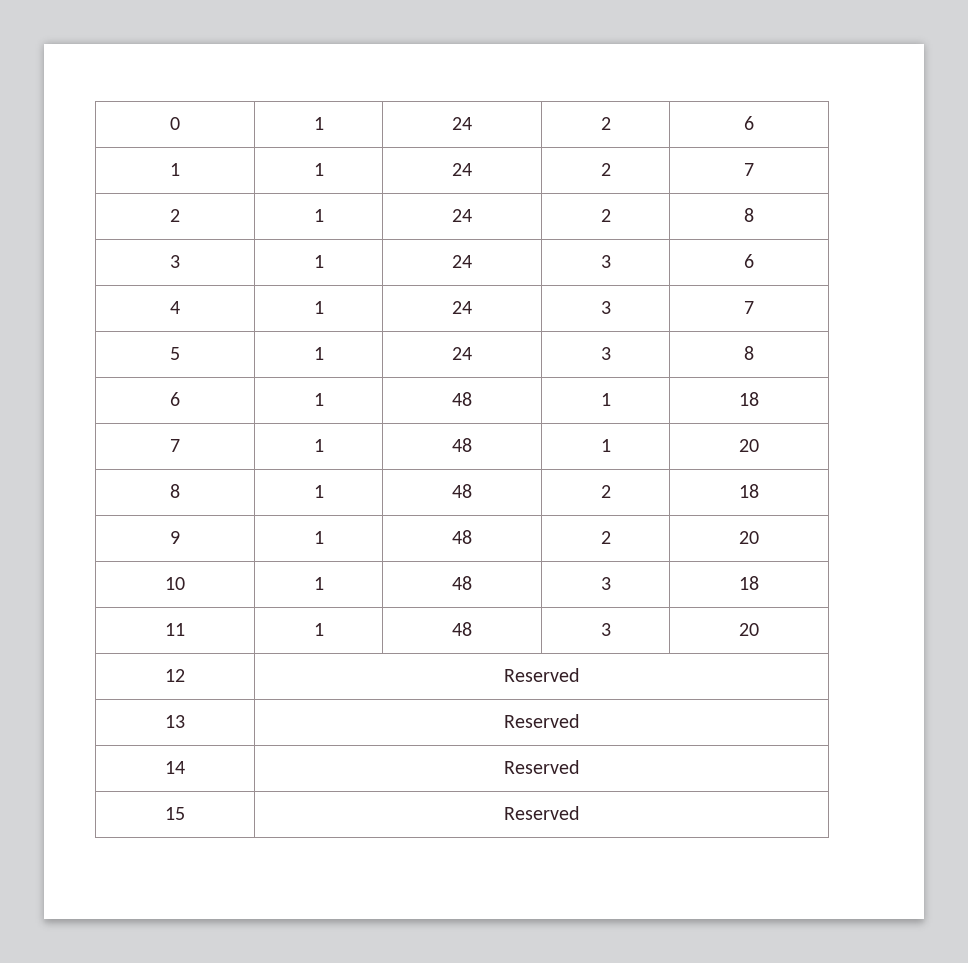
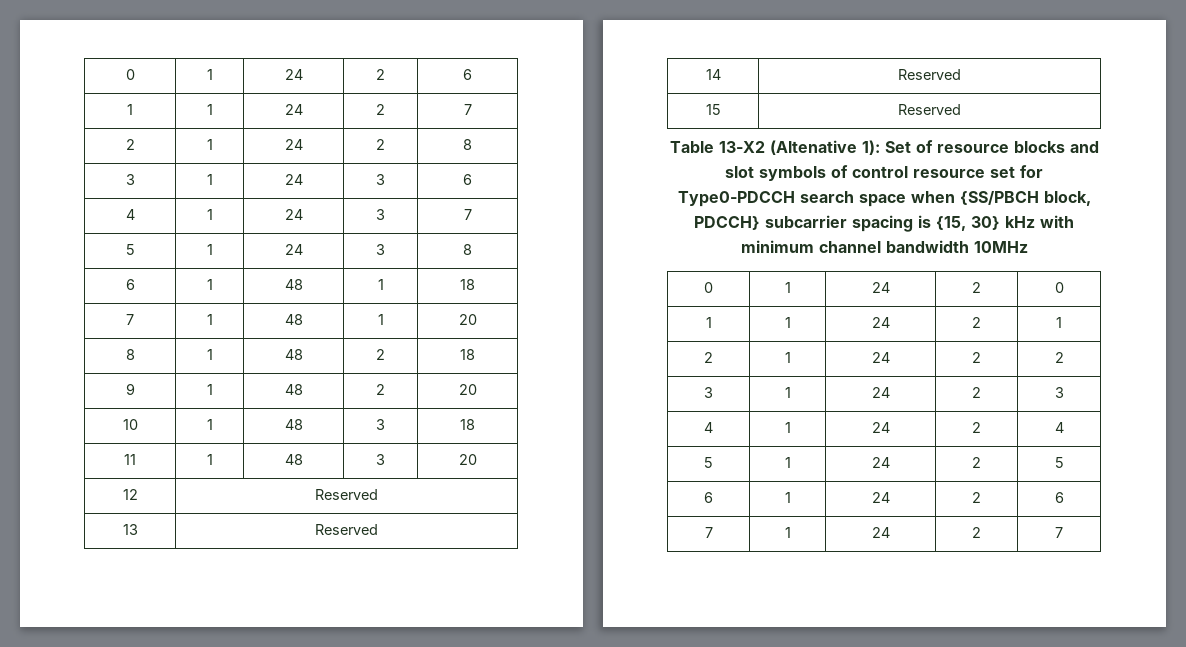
(580, 813) none -> [669,140,1099,155] [725,165,1043,181] [677,191,1091,207] [694,215,1074,232] [740,240,1028,253] [704,282,713,293] [784,282,791,293] [871,282,890,293] [972,282,981,293] [1054,282,1064,293] [705,317,712,328] [784,317,791,328] [871,317,890,328] [972,317,981,328] [1056,317,1062,328] [704,352,713,363] [784,352,791,363] [871,352,890,363] [972,352,981,363] [1054,352,1064,363] [704,387,713,398] [784,387,791,398] [871,387,890,398] [972,387,981,398] [1054,387,1064,398] [704,422,713,433] [784,422,791,433] [871,422,890,433] [972,422,981,433] [1054,422,1064,433] [704,457,713,468] [784,457,791,468] [871,457,890,468] [972,457,981,468] [1054,457,1064,468] [704,492,713,503] [784,492,791,503] [871,492,890,503] [972,492,981,503] [1054,492,1064,503] [704,527,713,538] [784,527,791,538] [871,527,890,538] [972,527,981,538] [1055,527,1063,538] // Table 13-X2 (Altenative 1): Set of resource blocks and slot symbols of control resource set for Type0-PDCCH search space when {SS/PBCH block, PDCCH} subcarrier spacing is {15, 30} kHz with minimum channel bandwidth 10MHz // 0 | 1 | 24 | 2 | 0 // 1 | 1 | 24 | 2 | 1 // 2 | 1 | 24 | 2 | 2 // 3 | 1 | 24 | 2 | 3 // 4 | 1 | 24 | 2 | 4 // 5 | 1 | 24 | 2 | 5 // 6 | 1 | 24 | 2 | 6 // 7 | 1 | 24 | 2 | 7

